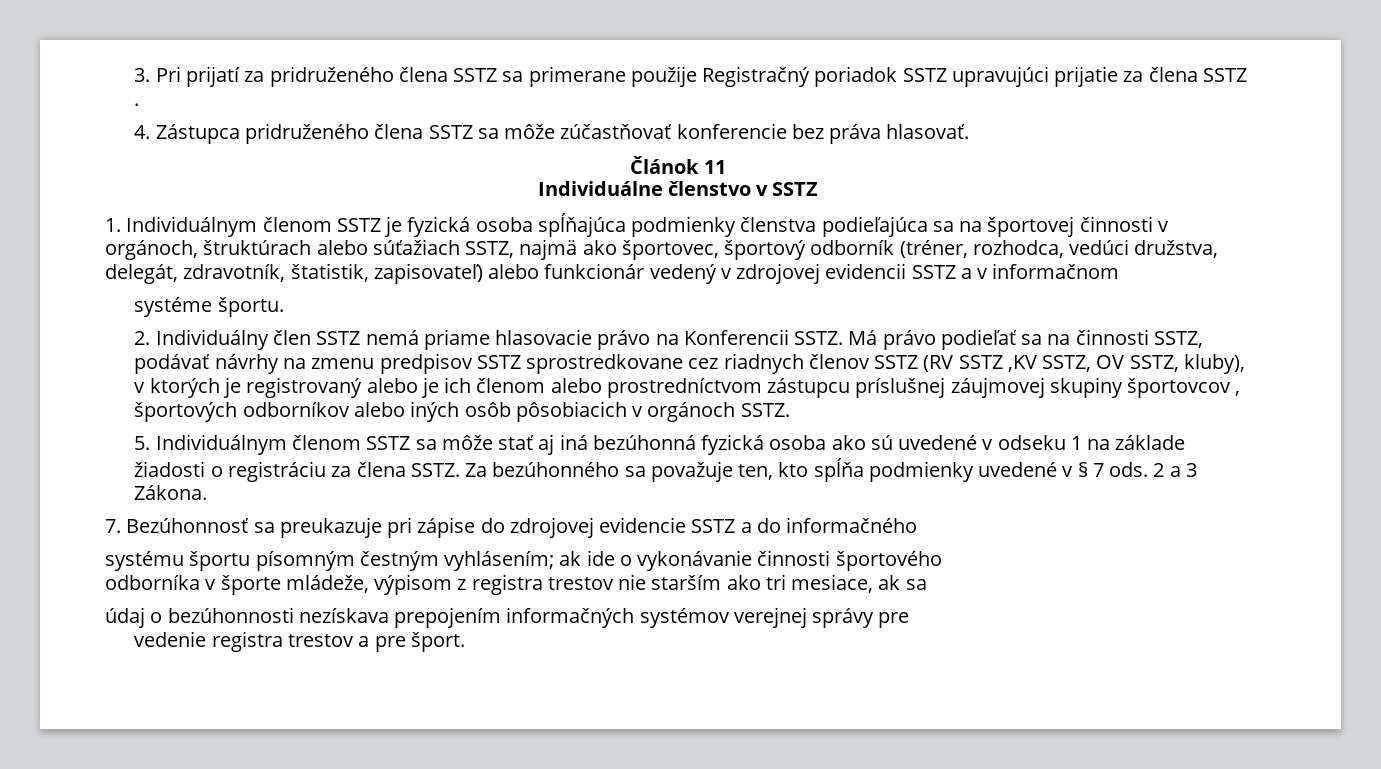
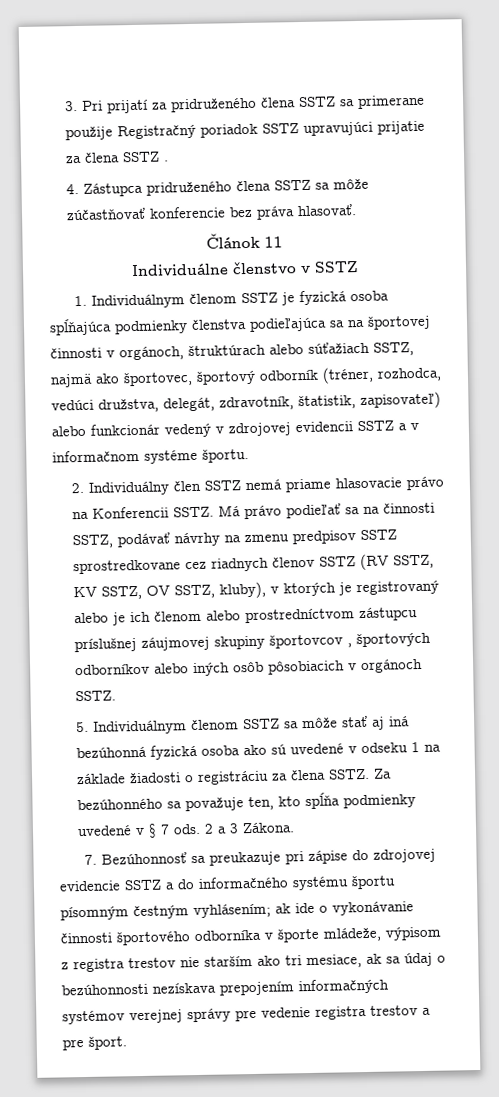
(1120, 271) // -> (140, 456) none
[958,355,1037,372] SSTZ ,KV -> [392,554,434,569] [72,586,97,598] SSTZ, KV
(918, 525) // -> (289, 882) none
(942, 561) // -> (191, 938) none
(927, 584) // -> (401, 960) none
(910, 620) // -> (257, 1015) none

